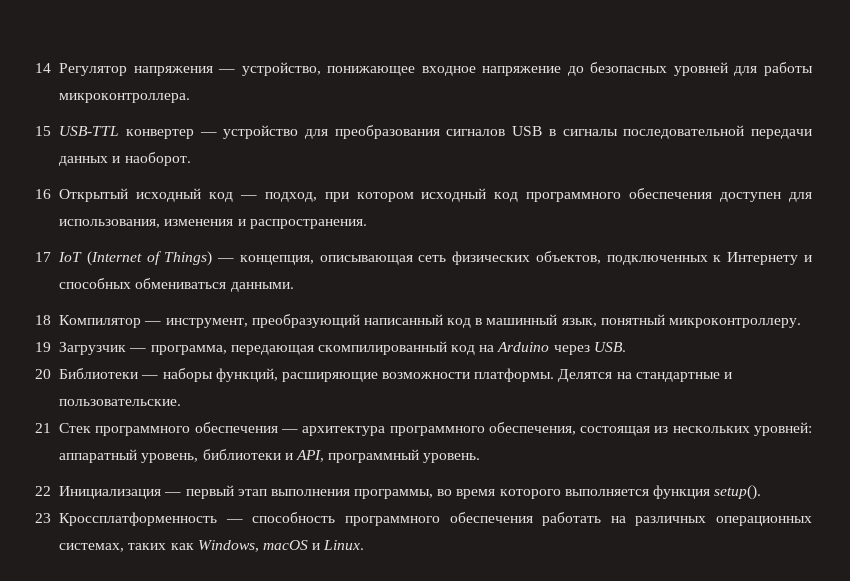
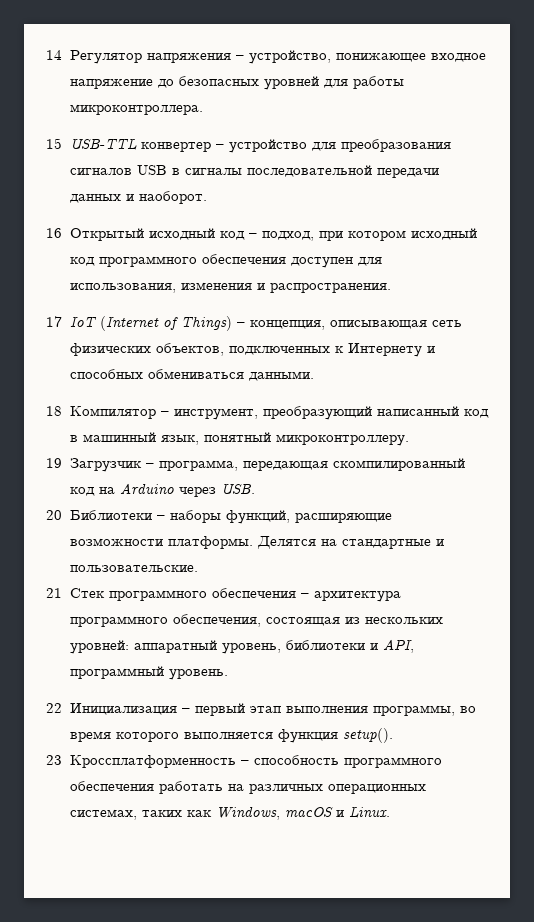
[218,69,236,73] — -> [235,55,244,60] –
[199,132,217,136] — -> [215,144,224,149] –
[239,195,257,199] — -> [248,233,257,238] –
[217,258,235,262] — -> [236,322,245,327] –
[144,321,162,325] — -> [160,411,169,416] –
[129,348,147,352] — -> [145,463,154,468] –
[141,375,159,379] — -> [156,515,165,520] –
[281,429,299,433] — -> [300,593,309,598] –
[164,492,182,496] — -> [181,708,190,713] –
[225,519,243,523] — -> [240,760,249,765] –

